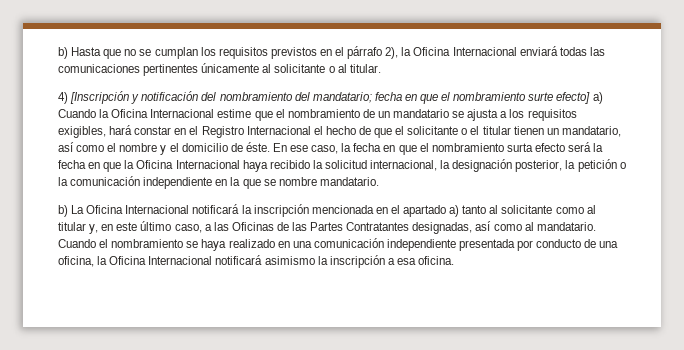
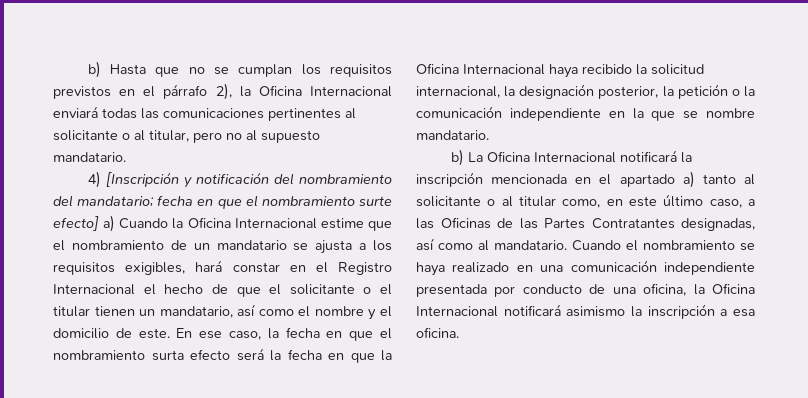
[201,63,381,73] únicamente al solicitante o al titular. -> [345,108,356,119] [53,130,320,143] [53,152,126,162] al solicitante o al titular, pero no al supuesto mandatario.
[245,142,270,152] éste. -> [138,328,170,339] este.
[555,207,584,214] como -> [487,199,496,206] o
[89,224,99,234] y, -> [562,199,601,208] como,

